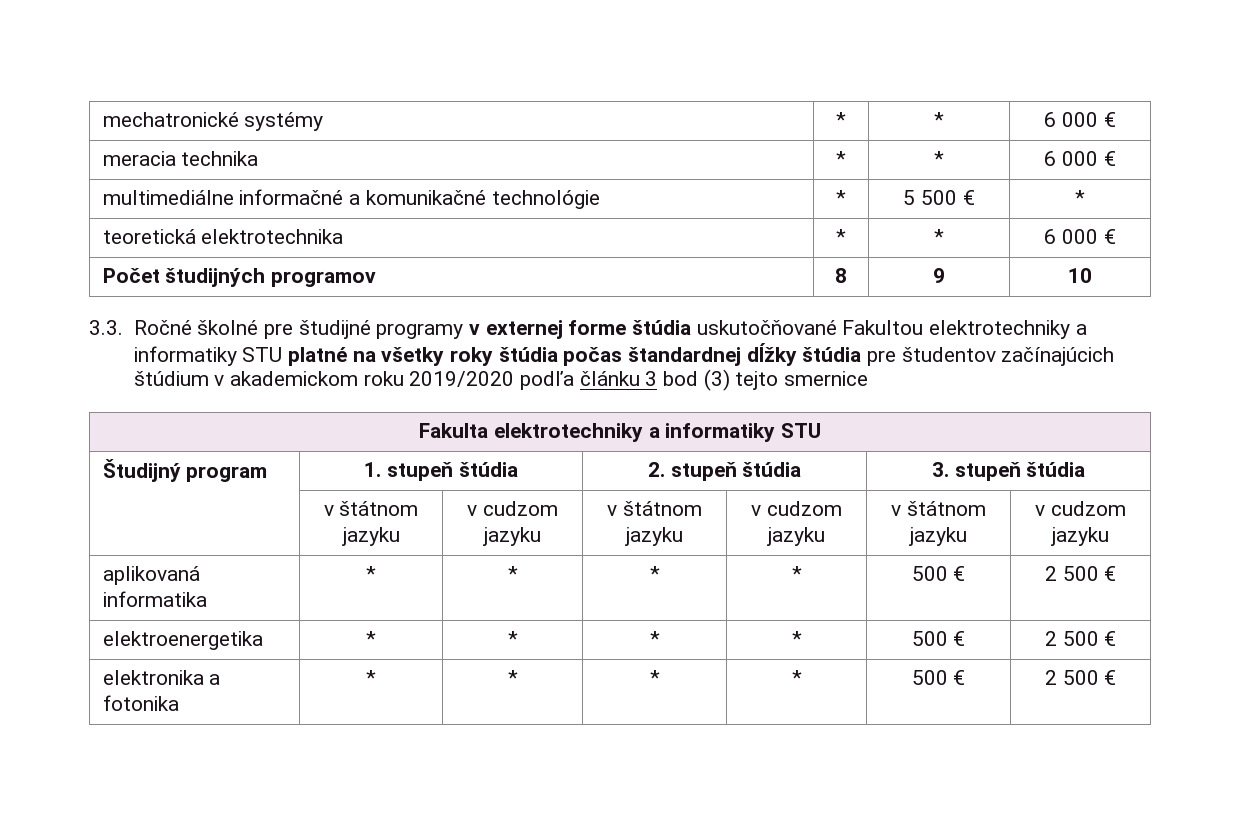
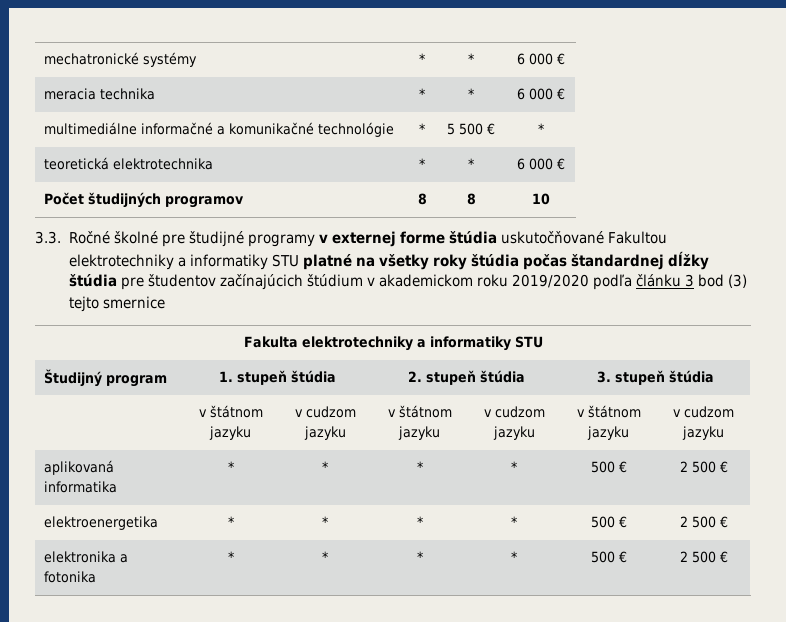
[933,268,945,283] 9 -> [466,193,476,205] 8

